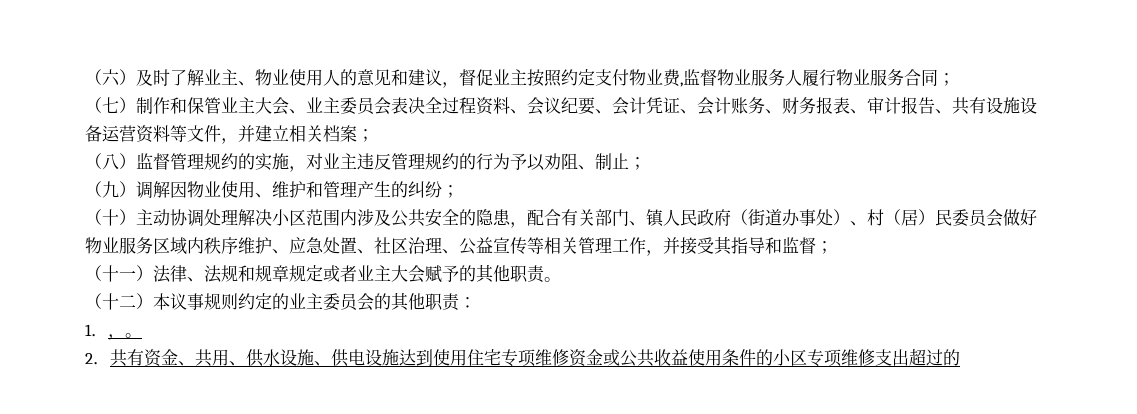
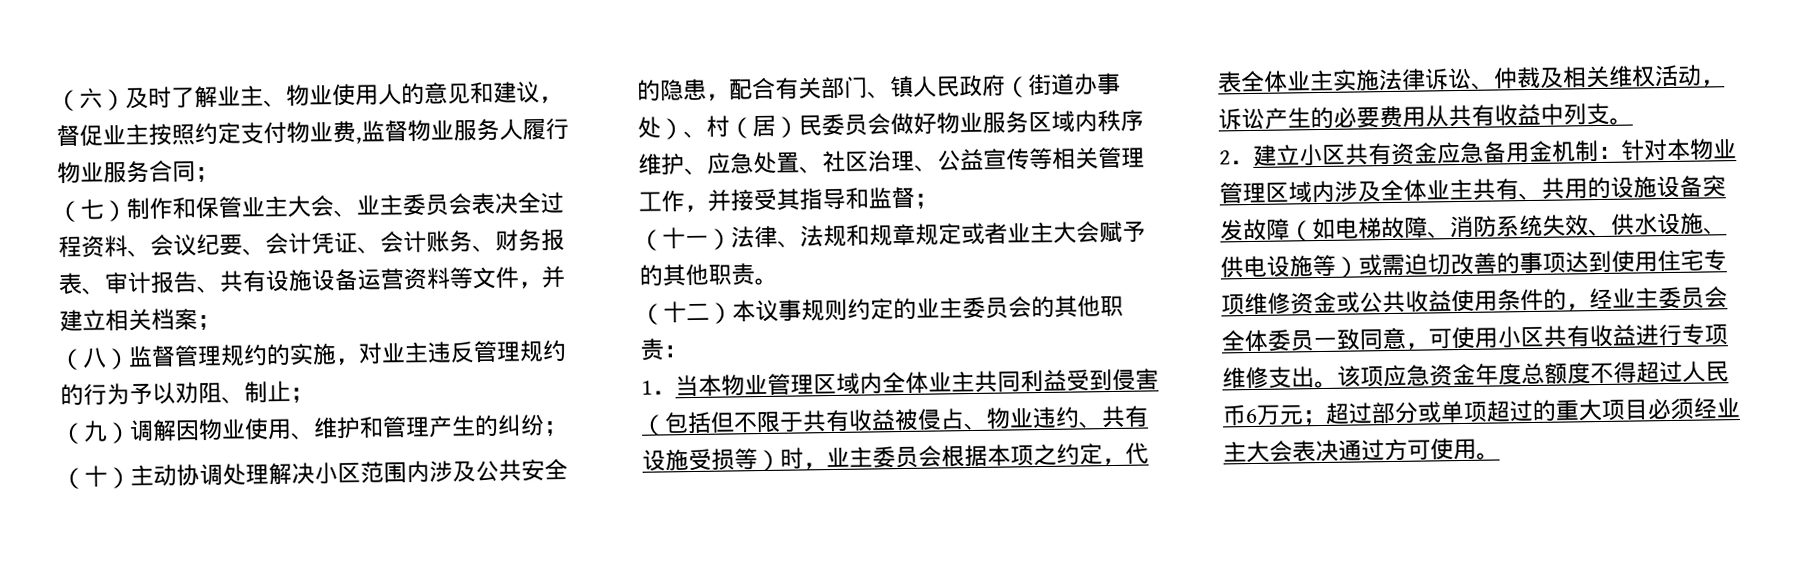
[108,333,142,340] [85,349,229,367] ，。 // 2．共有资金、共用 -> [675,368,1159,398] [641,405,1149,436] [642,442,1149,472] [1217,64,1725,93] [1218,102,1633,131] [1219,138,1737,167] [1219,175,1726,205] [1220,214,1589,242] 当本物业管理区域内全体业主共同利益受到侵害（包括但不限于共有收益被侵占、物业违约、共有设施受损等）时，业主委员会根据本项之约定，代表全体业主实施法律诉讼、仲裁及相关维权活动，诉讼产生的必要费用从共有收益中列支。 // 2．建立小区共有资金应急备用金机制：针对本物业管理区域内涉及全体业主共有、共用的设施设备突发故障（如电梯故障、消防系统失效
(399, 357) none -> [1312,251,1566,278] 等）或需迫切改善的事项
[773,348,960,367] 小区专项维修支出超过的 -> [1566,286,1728,311] [1221,323,1728,353] [1222,360,1729,390] [1222,397,1740,427] [1223,438,1500,464] ，经业主委员会全体委员一致同意，可使用小区共有收益进行专项维修支出。该项应急资金年度总额度不得超过人民币6万元；超过部分或单项超过的重大项目必须经业主大会表决通过方可使用。

